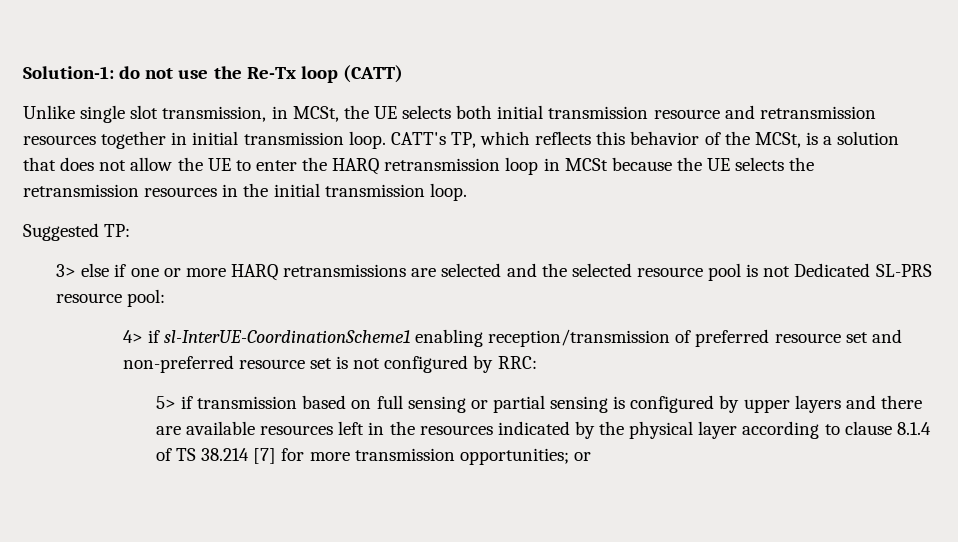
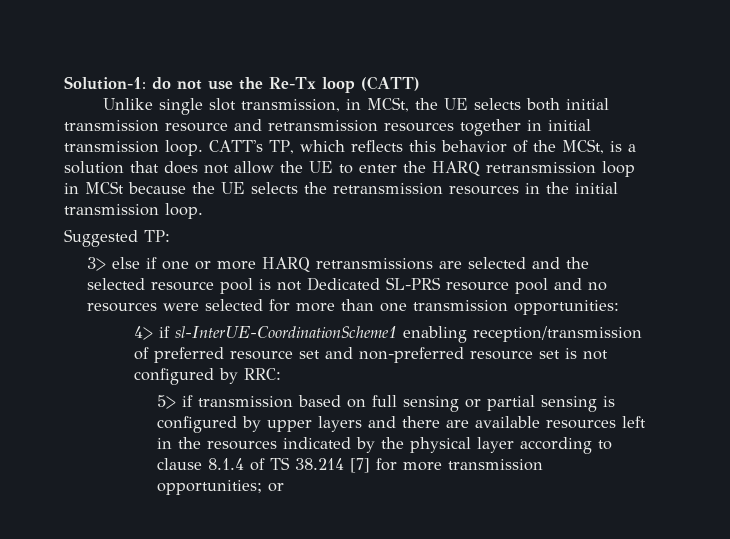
[127,289,166,307] pool: -> [515,278,608,294] [87,299,620,315] pool and no resources were selected for more than one transmission opportunities:

